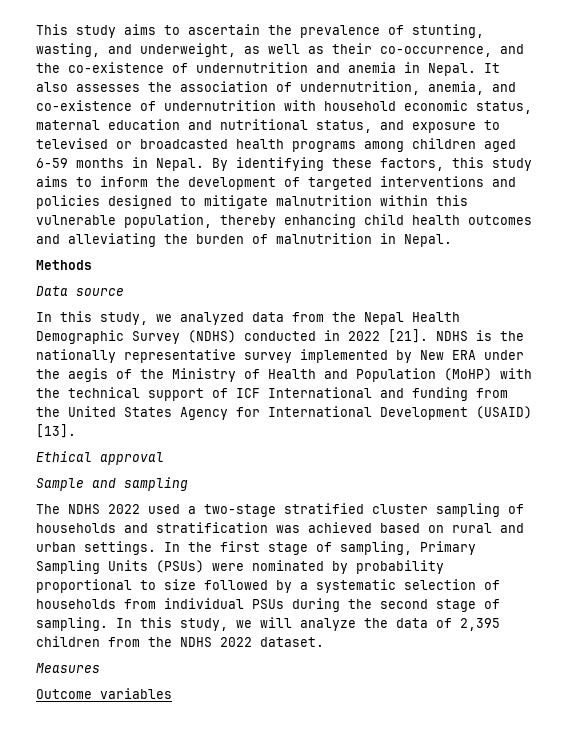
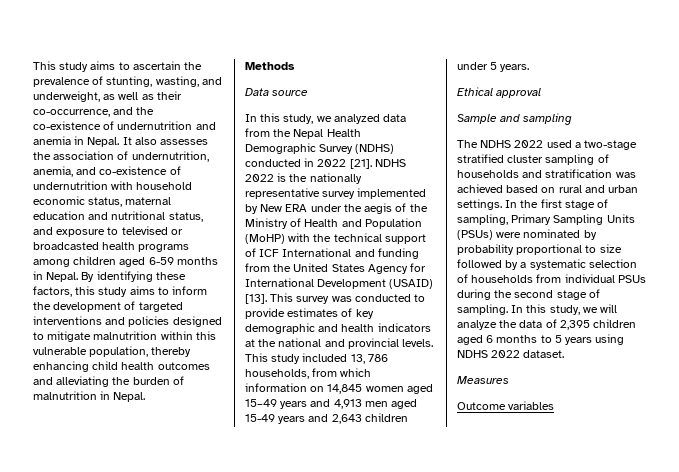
(468, 336) none -> [245,174,274,182] 2022
(76, 431) none -> [270,293,426,304] [245,308,374,319] [245,323,431,334] [245,338,434,349] [245,353,388,364] [245,368,372,379] [245,383,433,394] [245,399,418,409] [245,413,408,424] [457,62,530,72] This survey was conducted to provide estimates of key demographic and health indicators at the national and provincial levels. This study included 13, 786 households, from which information on 14,845 women aged 15–49 years and 4,913 men aged 15-49 years and 2,643 children under 5 years.
[108,637,172,647] from the -> [457,334,625,345] aged 6 months to 5 years using

